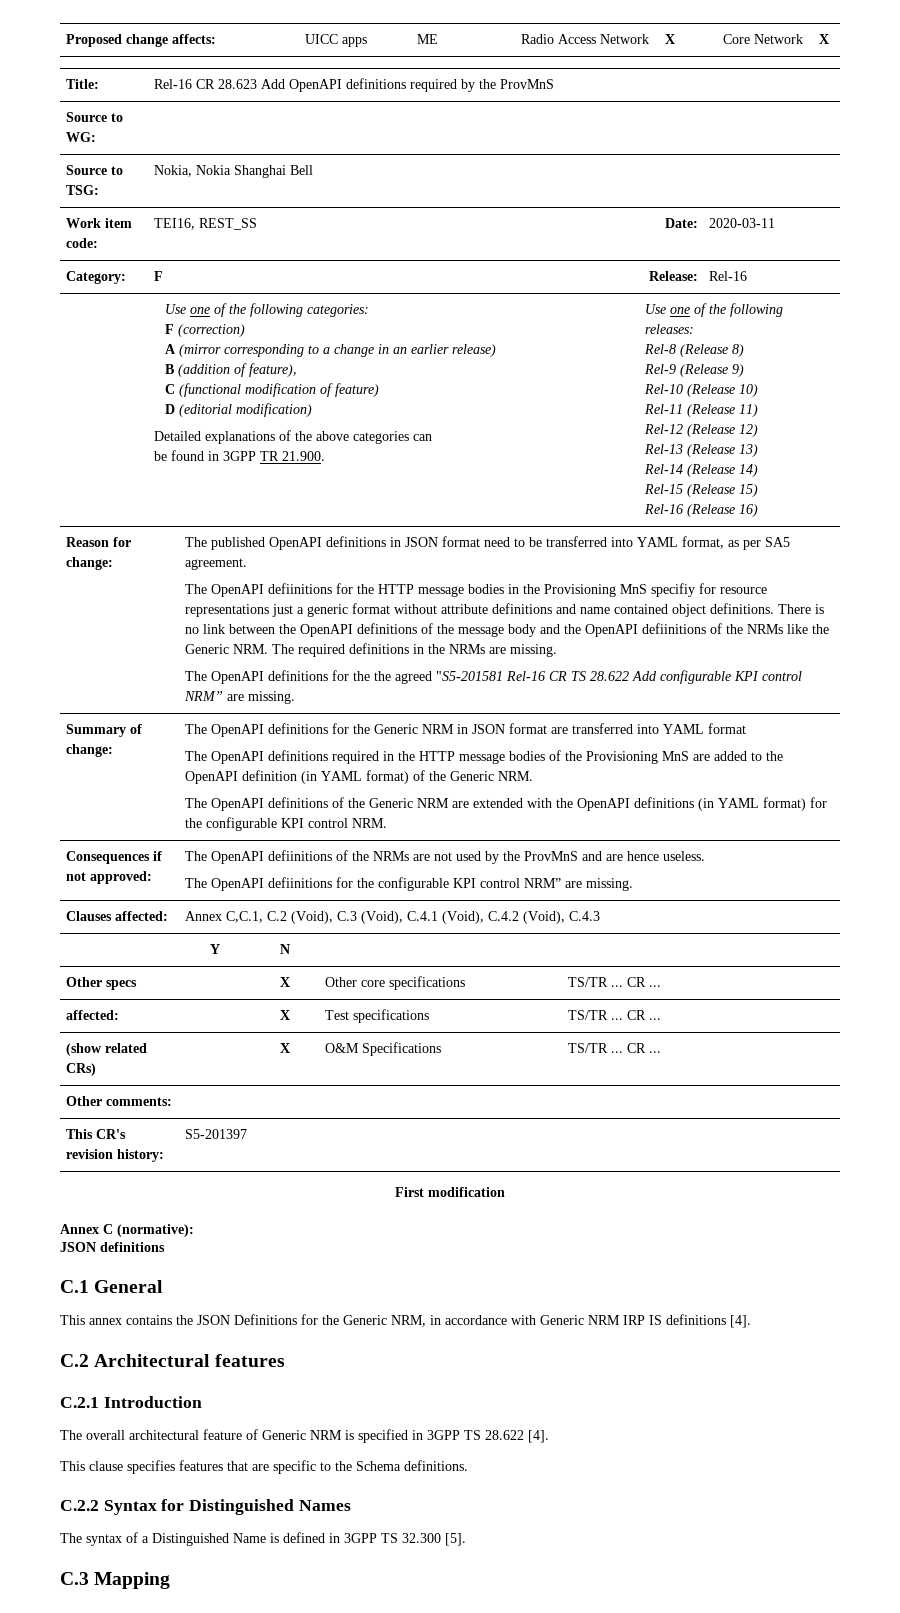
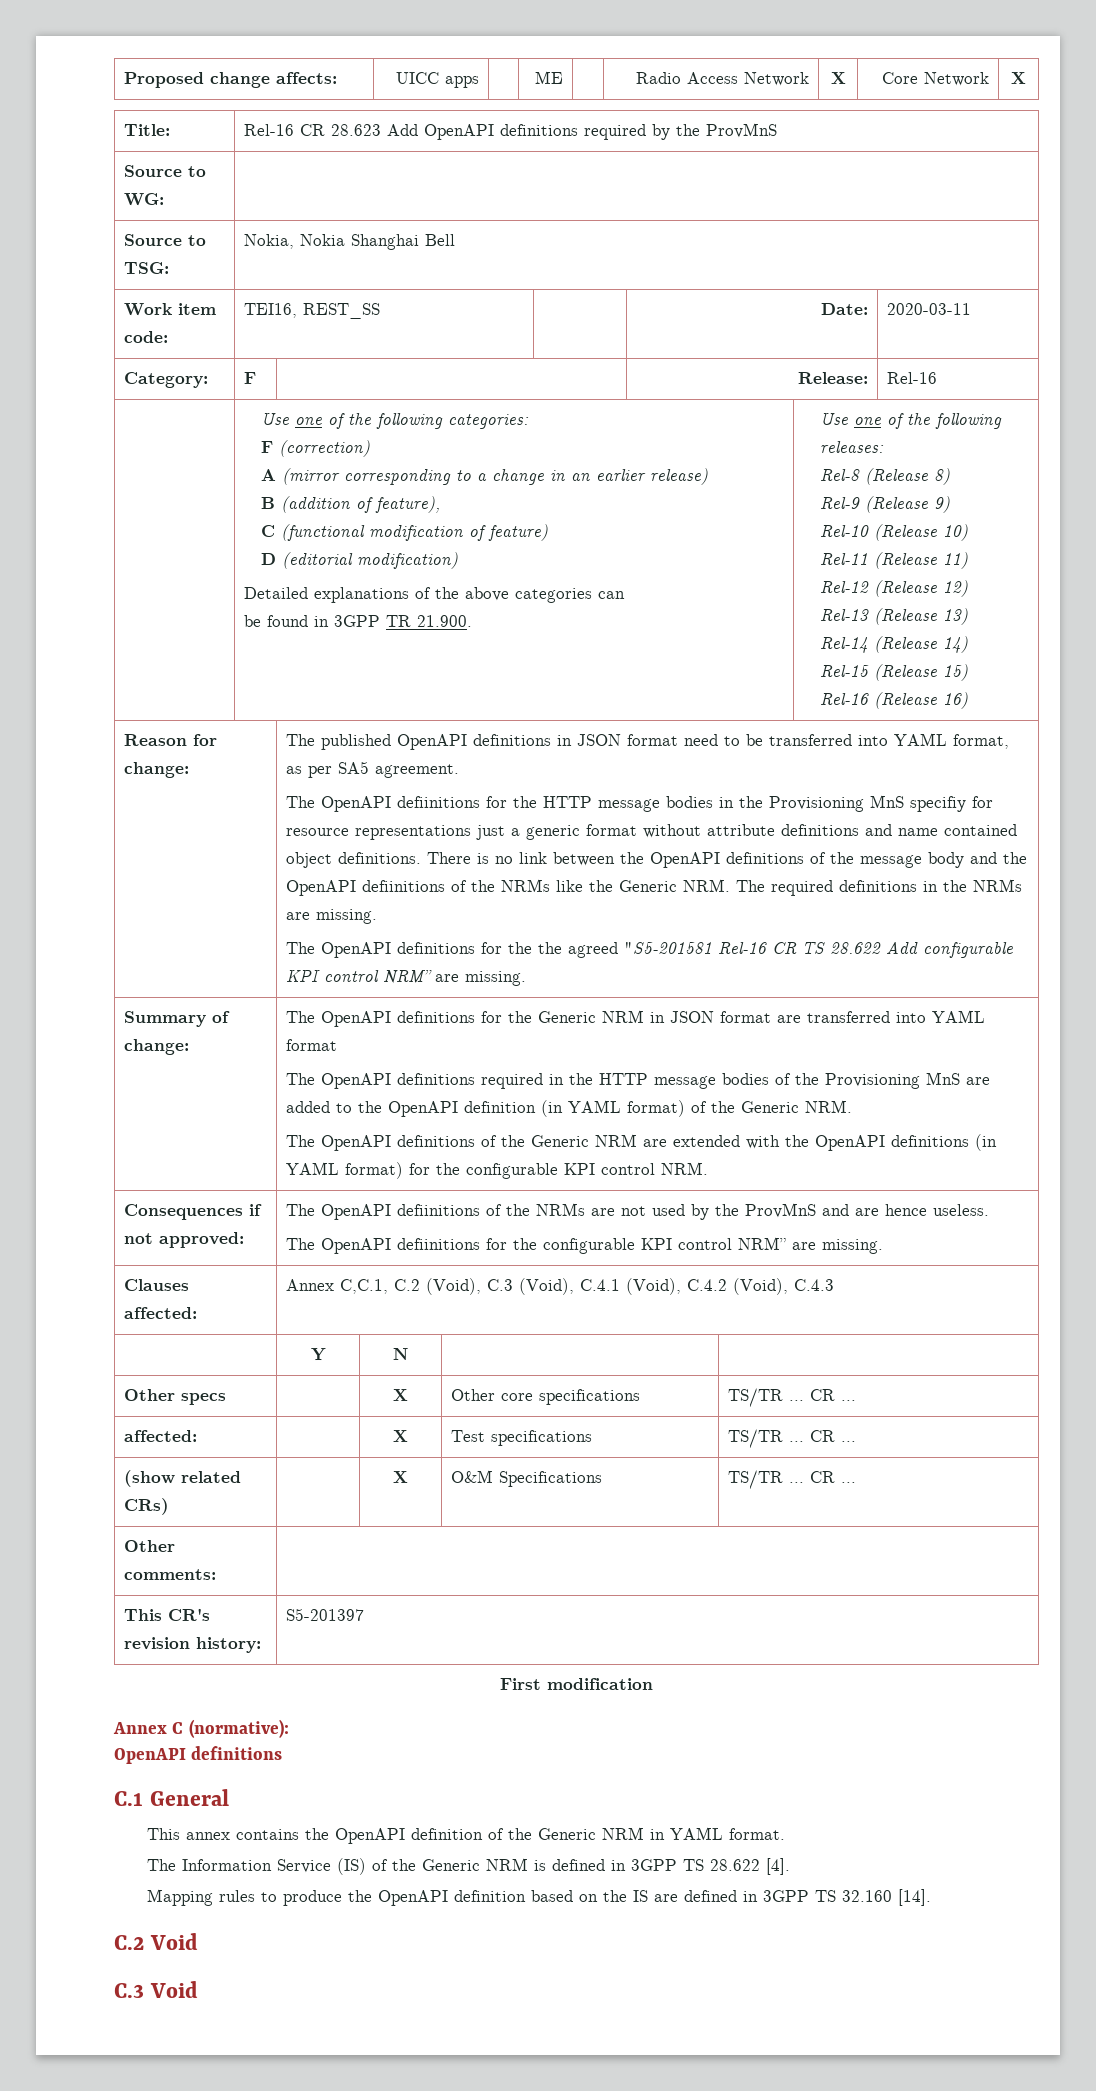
[60,1242,96,1252] JSON -> [114,1748,186,1764] OpenAPI
[197,1314,751,1328] [60,1354,285,1367] [60,1396,202,1408] [60,1429,258,1440] JSON Definitions for the Generic NRM, in accordance with Generic NRM IRP IS definitions [4]. // C.2 Architectural features // C.2.1 Introduction // The overall architectural feature of -> [335,1827,786,1844] [147,1858,417,1875] OpenAPI definition of the Generic NRM in YAML format. // The Information Service (IS) of the
[358,1429,408,1443] specified -> [552,1859,606,1871] defined
[60,1460,468,1474] [60,1499,351,1515] [60,1532,466,1546] [60,1572,171,1589] This clause specifies features that are specific to the Schema definitions. // C.2.2 Syntax for Distinguished Names // The syntax of a Distinguished Name is defined in 3GPP TS 32.300 [5]. // C.3 Mapping -> [147,1889,932,1906] [114,1933,198,1950] [114,1981,198,1998] Mapping rules to produce the OpenAPI definition based on the IS are defined in 3GPP TS 32.160 [14]. // C.2 Void // C.3 Void

